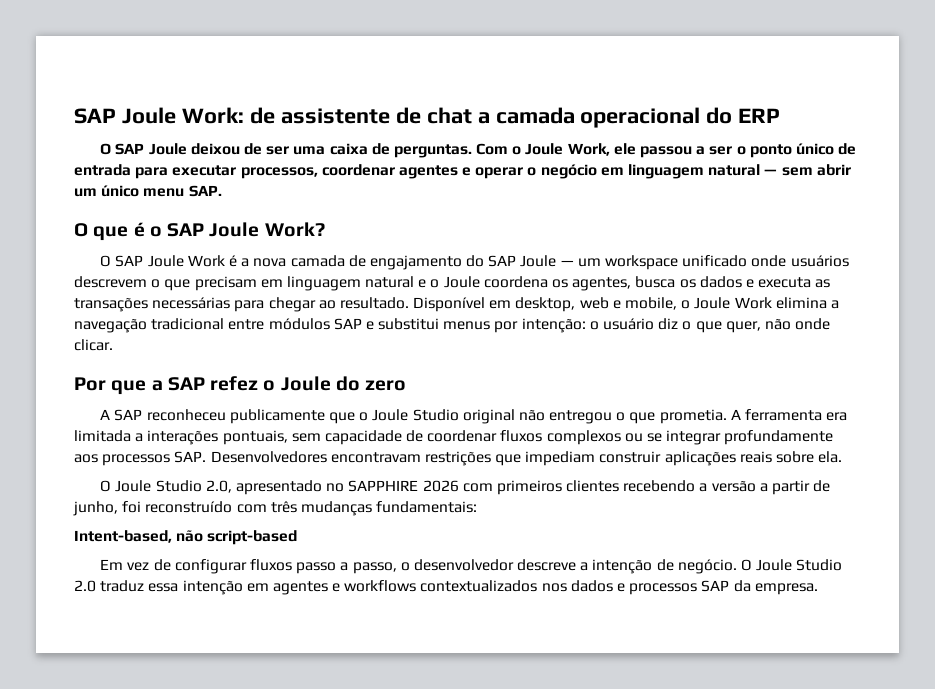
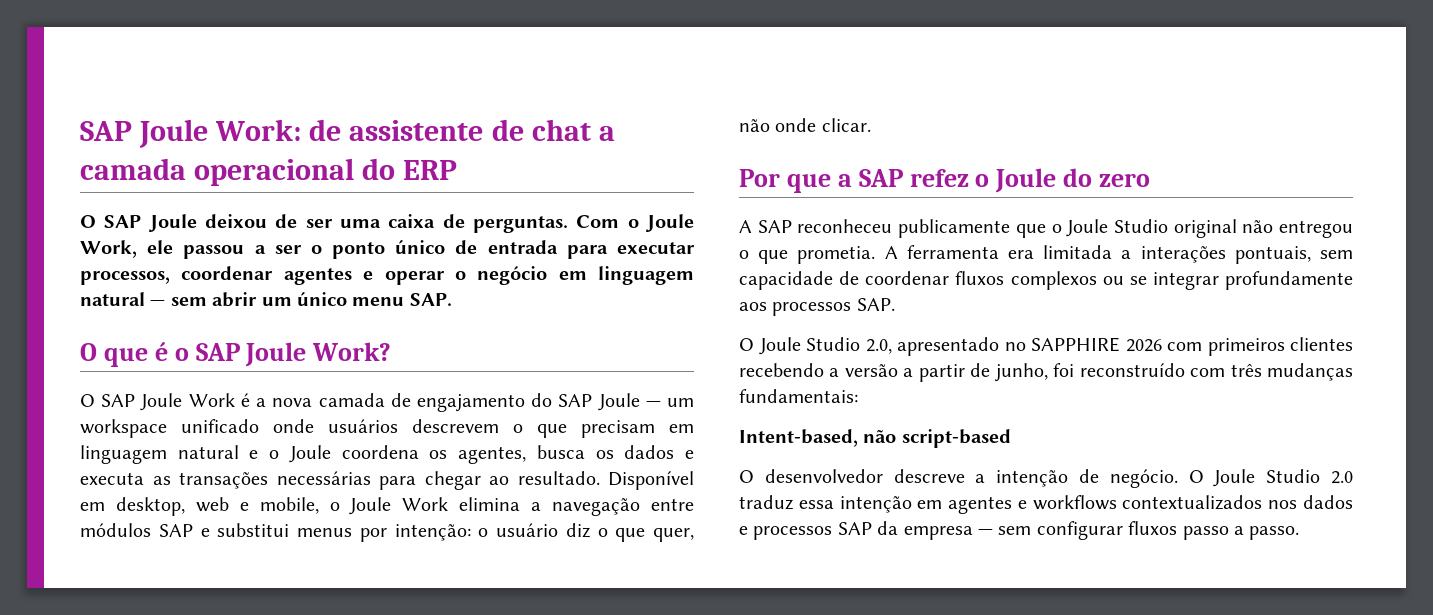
[151,318,225,330] tradicional -> (641, 507) none
[210,451,843,466] Desenvolvedores encontravam restrições que impediam construir aplicações reais sobre ela. -> (895, 304) none
[100,559,410,574] Em vez de configurar fluxos passo a passo, o -> [739,470,754,483] O
[754,583,818,595] empresa. -> [903,521,1300,540] empresa — sem configurar fluxos passo a passo.

